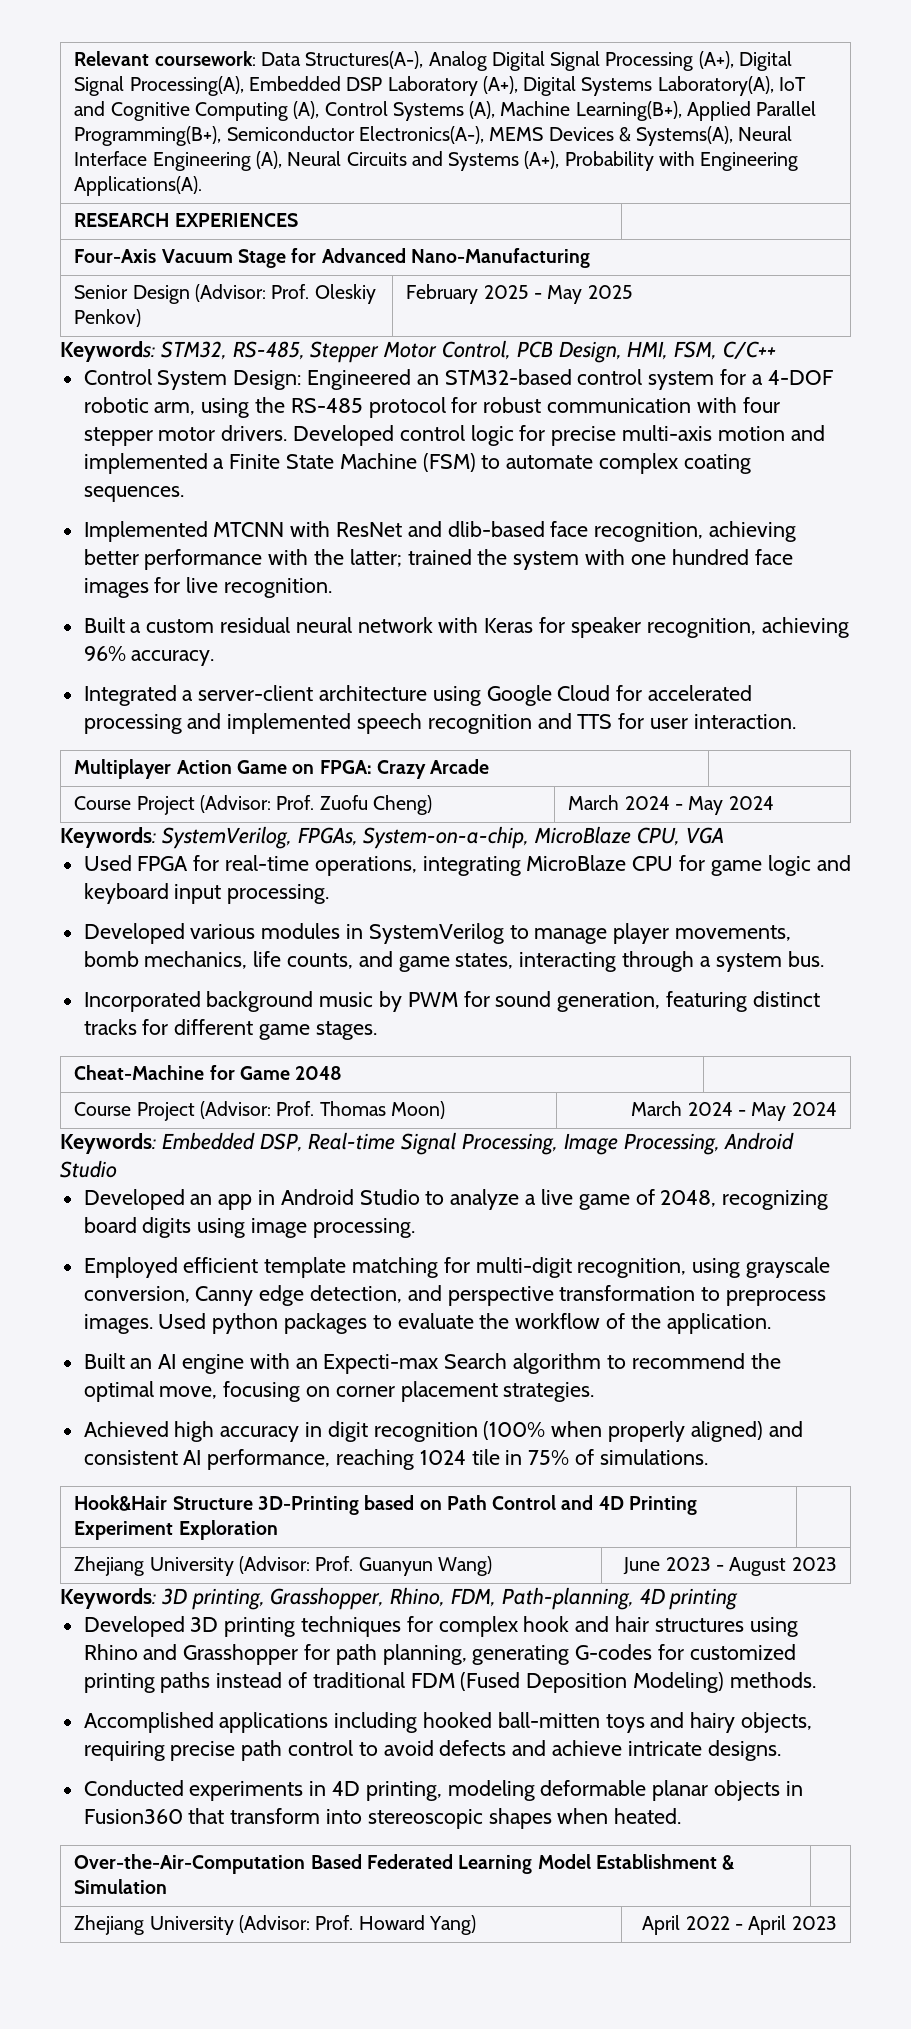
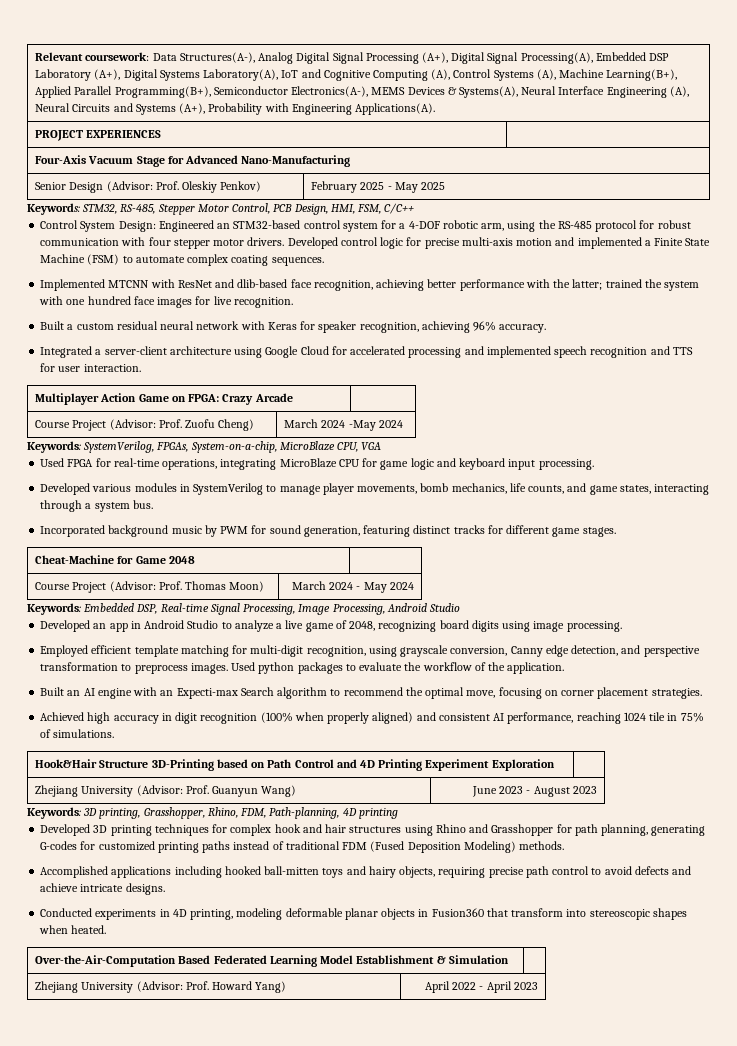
[74,213,170,227] RESEARCH -> [35,130,84,141] PROJECT
[675,796,724,815] - May -> [348,420,376,431] -May

